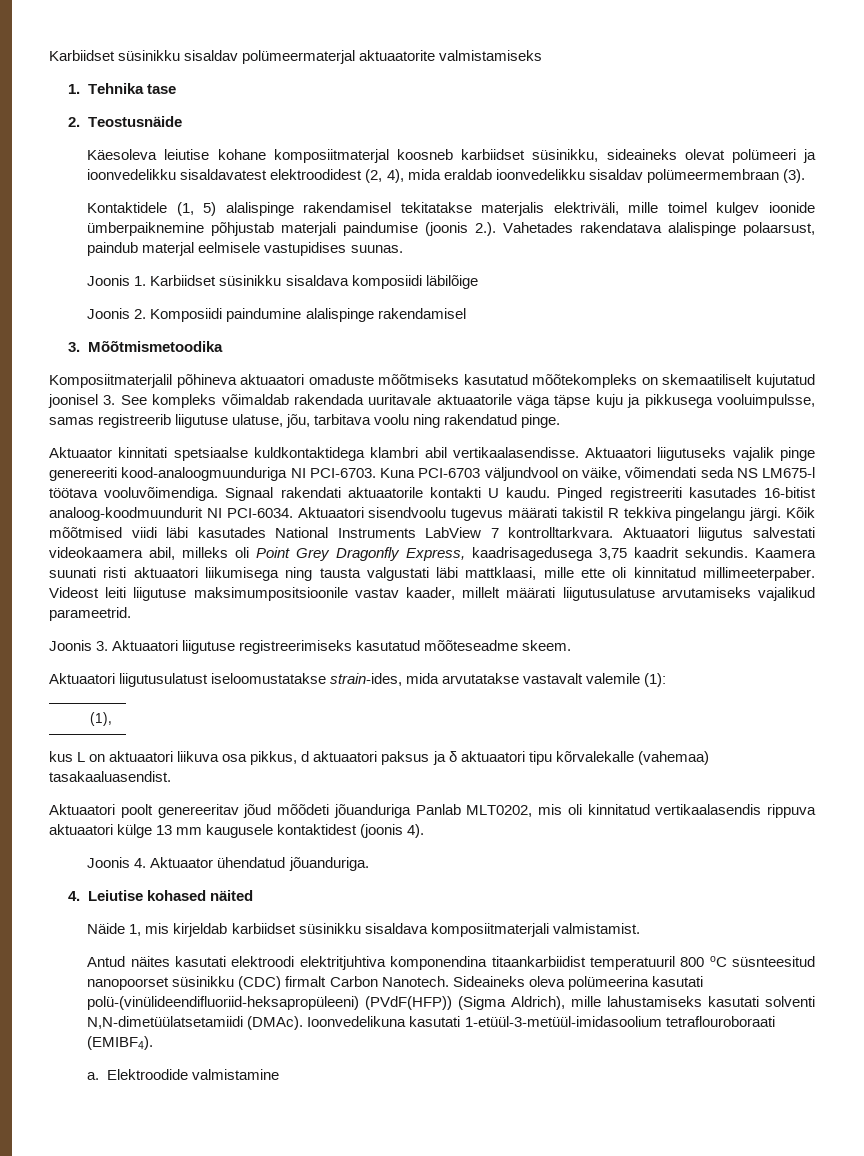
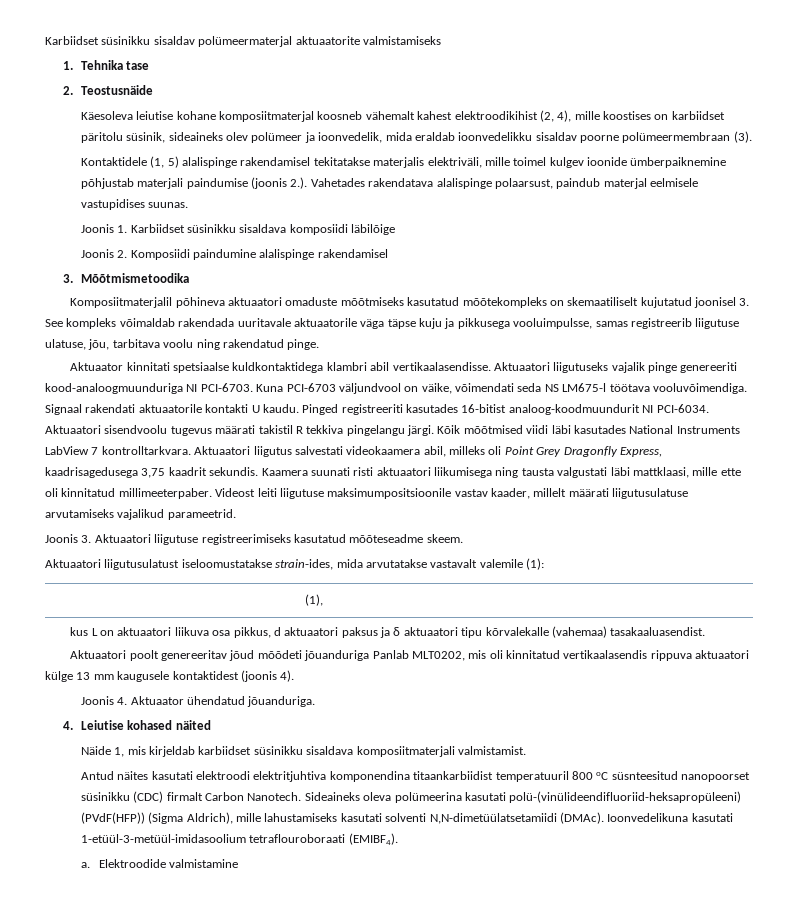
[461,149,816,163] [87,169,404,183] karbiidset süsinikku, sideaineks olevat polümeeri ja ioonvedelikku sisaldavatest elektroodidest (2, 4), -> [365,110,725,122] [80,132,383,143] vähemalt kahest elektroodikihist (2, 4), mille koostises on karbiidset päritolu süsinik, sideaineks olev polümeer ja ioonvedelik,
(643, 174) none -> [580,135,620,143] poorne

